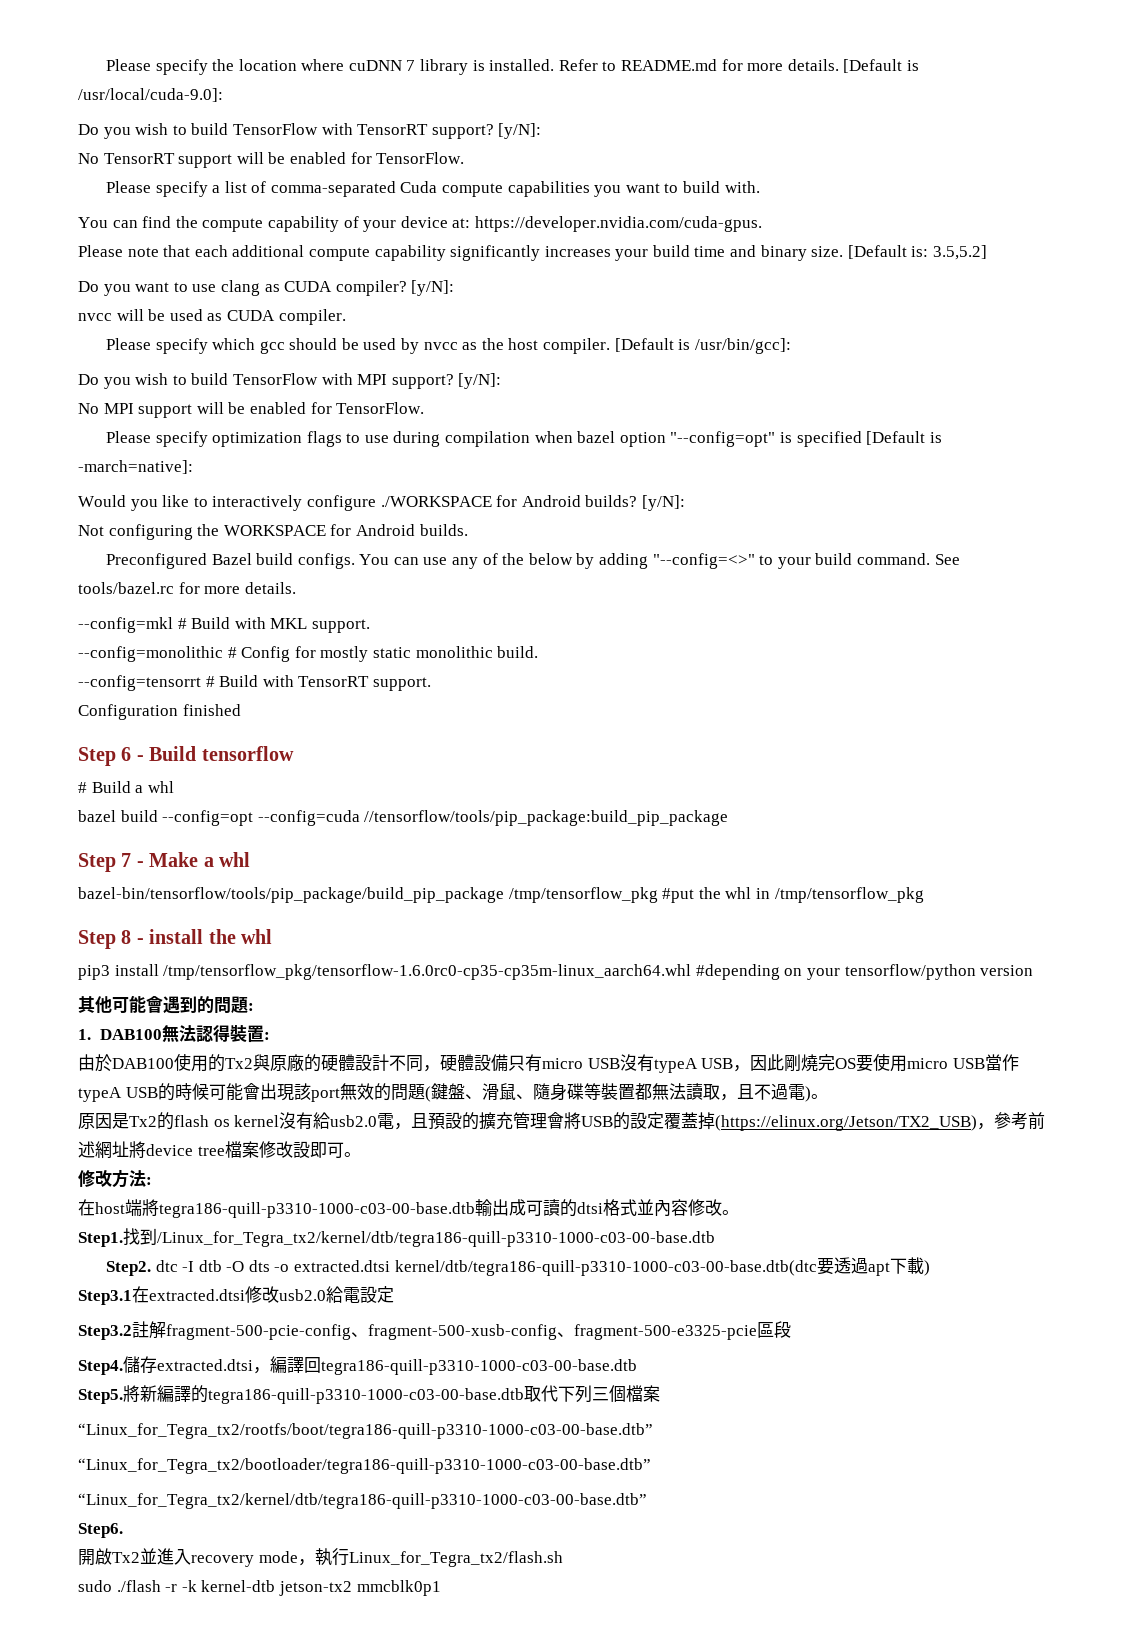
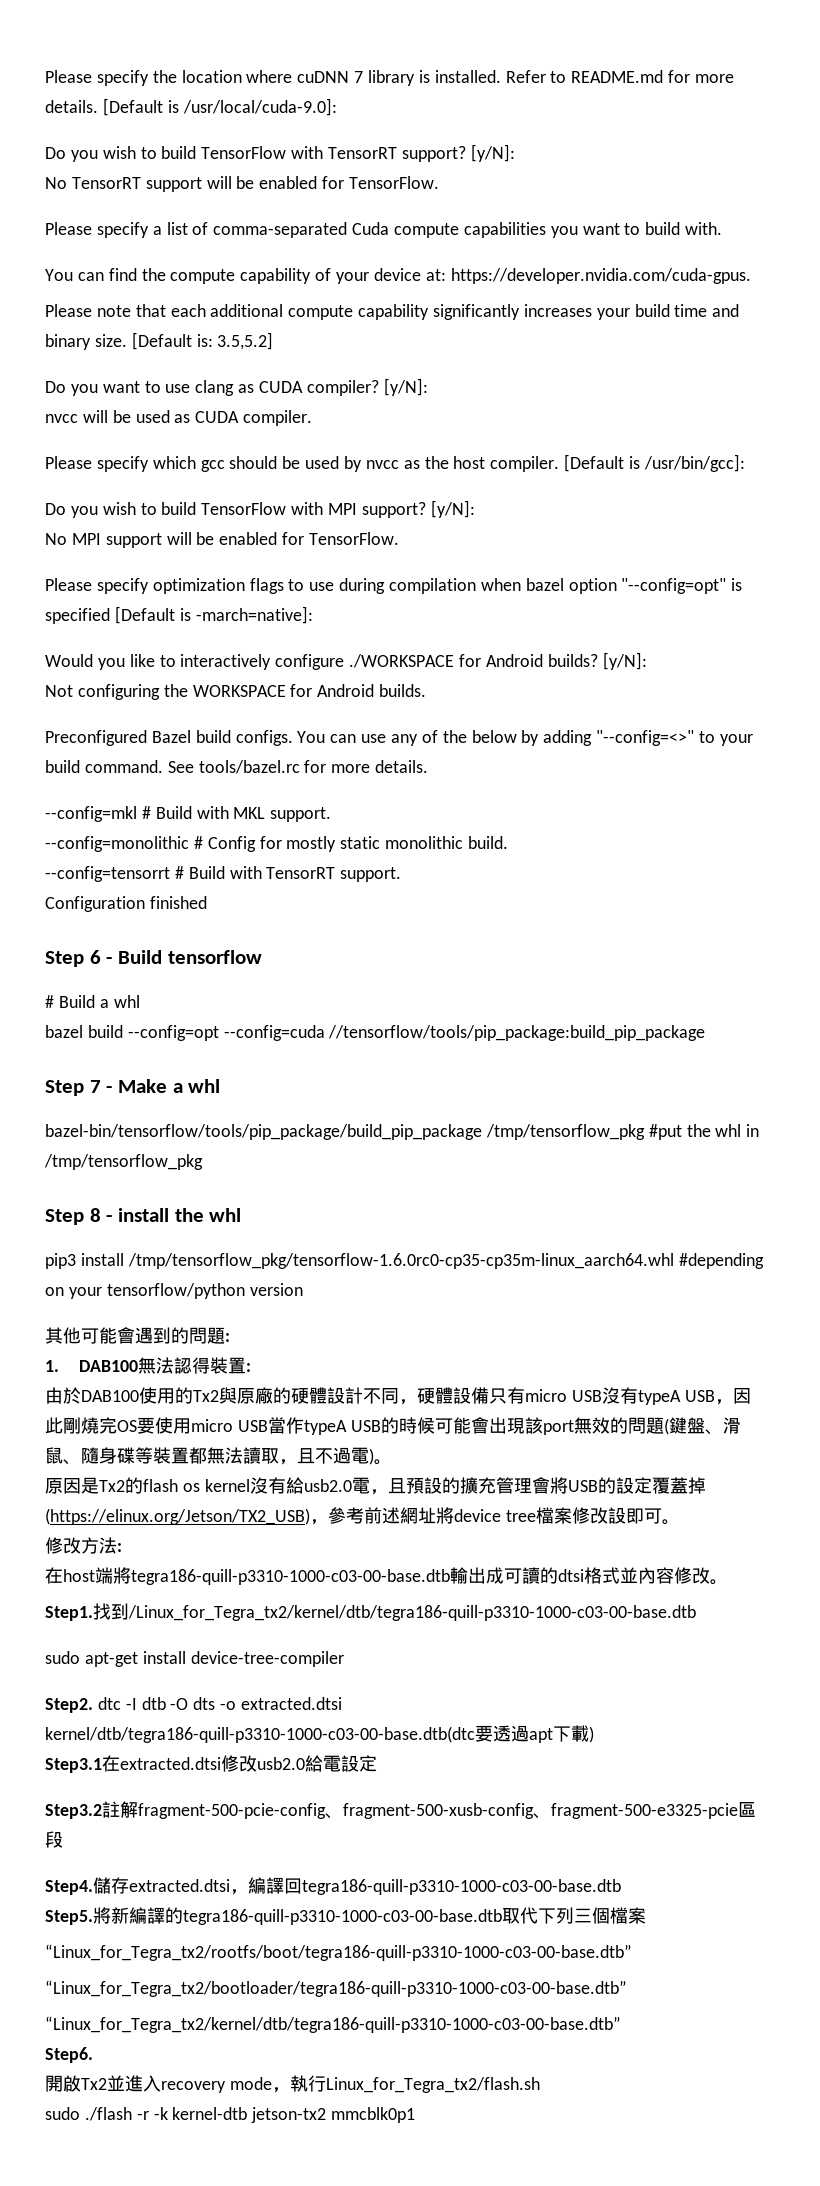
(715, 1239) none -> [45,1651,344,1667] // sudo apt-get install device-tree-compiler

